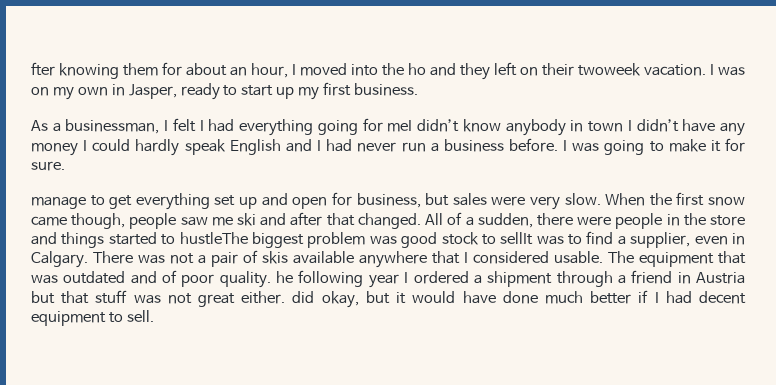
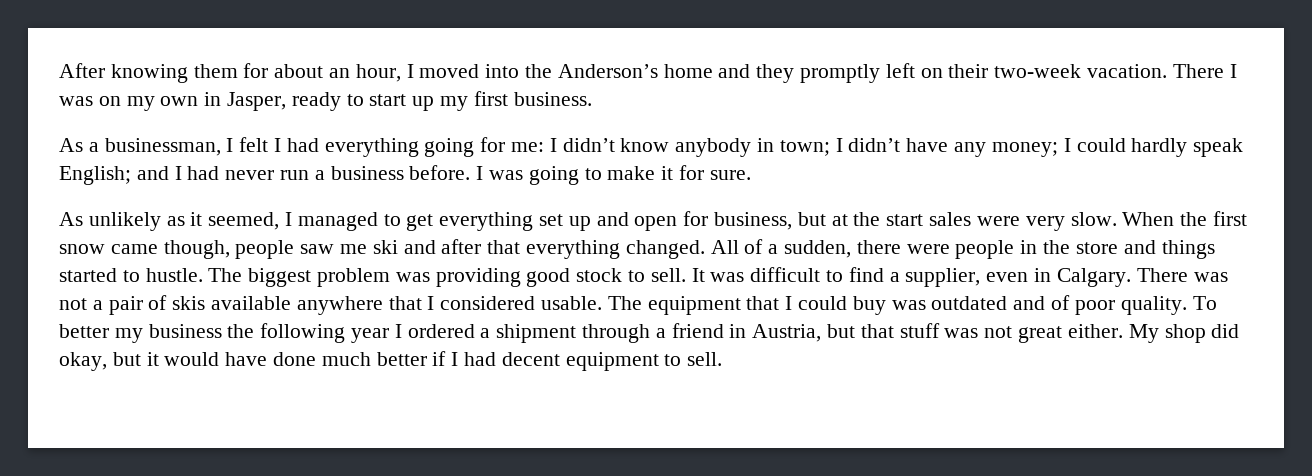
[31,62,55,76] fter -> [59,63,105,78] After
[408,63,426,75] ho -> [557,64,713,78] Anderson’s home
(490, 71) none -> [800,64,881,83] promptly
[578,63,706,76] twoweek vacation. -> [994,64,1224,78] two-week vacation. There
[387,120,413,132] meI -> [511,138,557,152] me: I
[588,121,624,132] town -> [779,140,830,156] town;
[31,143,78,156] money -> [991,142,1058,157] money;
[229,139,281,155] English -> [59,166,131,185] English;
[31,197,86,209] manage -> [59,212,378,231] As unlikely as it seemed, I managed
(450, 199) none -> [831,212,924,226] at the start
(355, 219) none -> [526,240,621,259] everything
[179,232,248,245] hustleThe -> [145,268,243,282] hustle. The
(397, 240) none -> [435,268,521,287] providing
[500,232,564,245] sellIt was -> [650,267,821,282] sell. It was difficult
(746, 257) none -> [785,296,886,315] I could buy
[276,271,294,283] he -> [1192,296,1217,310] [59,324,255,343] To better my business the
[696,272,746,284] Austria -> [752,324,822,342] Austria,
(286, 297) none -> [1128,324,1206,343] My shop

